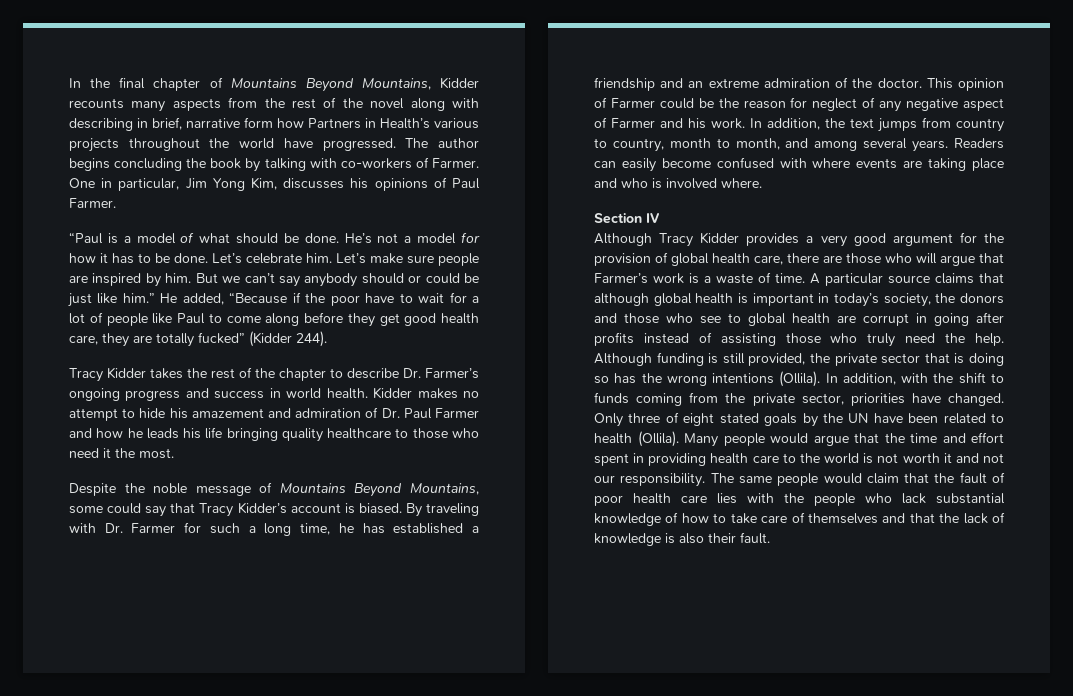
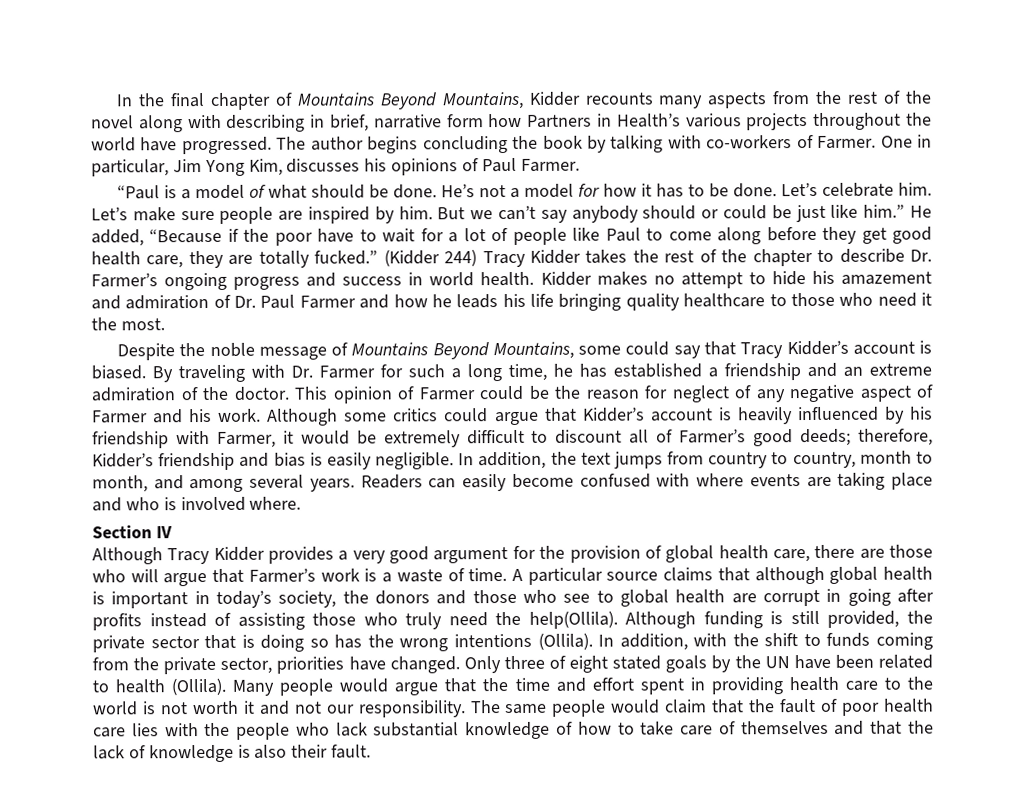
[198,331,327,347] fucked” (Kidder 244). // -> [314,249,478,267] fucked.” (Kidder 244)
(745, 123) none -> [267,406,933,426] [92,428,933,449] [92,452,455,471] Although some critics could argue that Kidder’s account is heavily influenced by his friendship with Farmer, it would be extremely difficult to discount all of Farmer’s good deeds; therefore, Kidder’s friendship and bias is easily negligible.
[975,333,1005,346] help. -> [528,610,618,629] help(Ollila).

